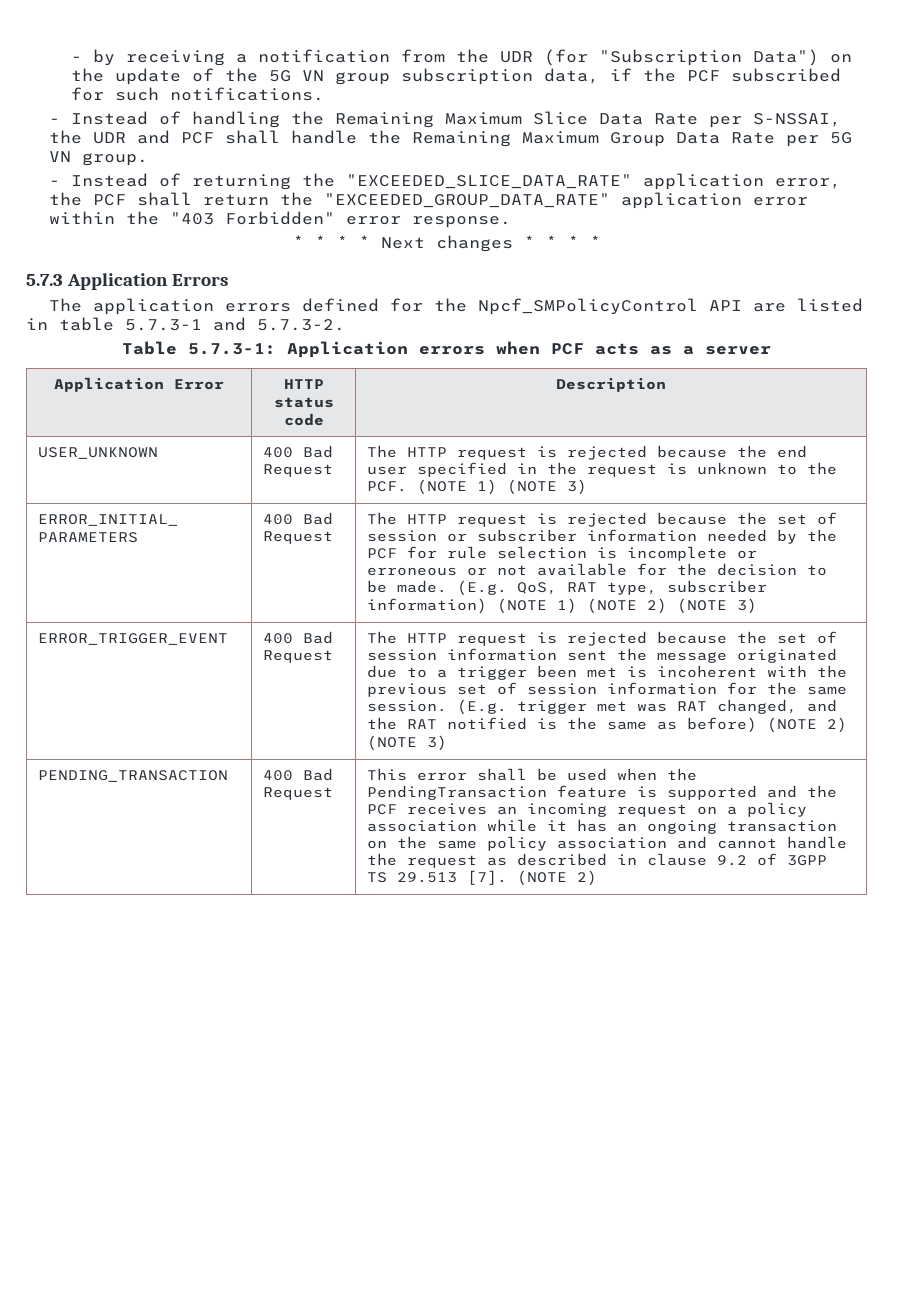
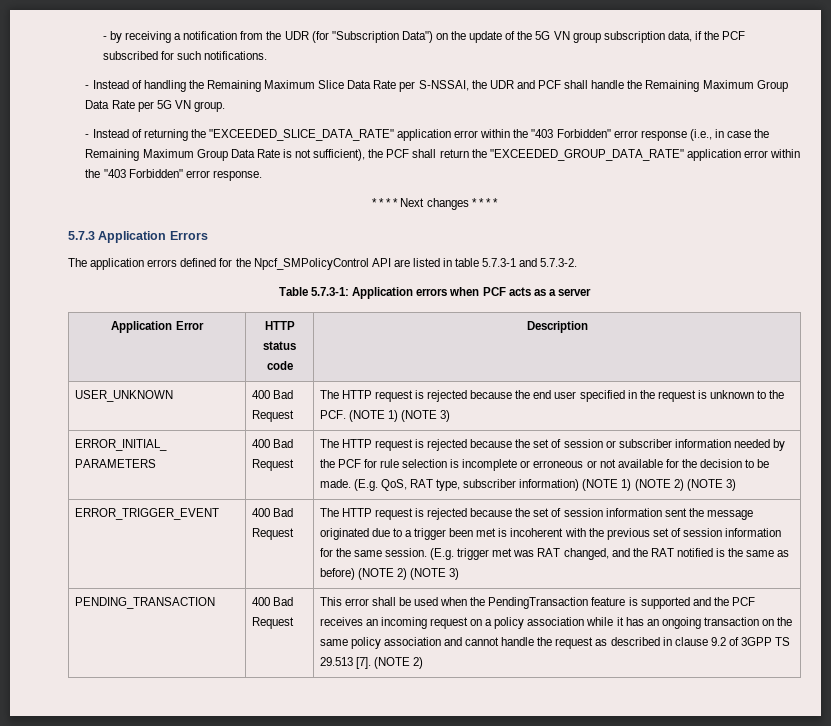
[774,178,841,189] error, -> [454,129,770,141] [85,149,366,161] error within the "403 Forbidden" error response (i.e., in case the Remaining Maximum Group Data Rate is not sufficient),

